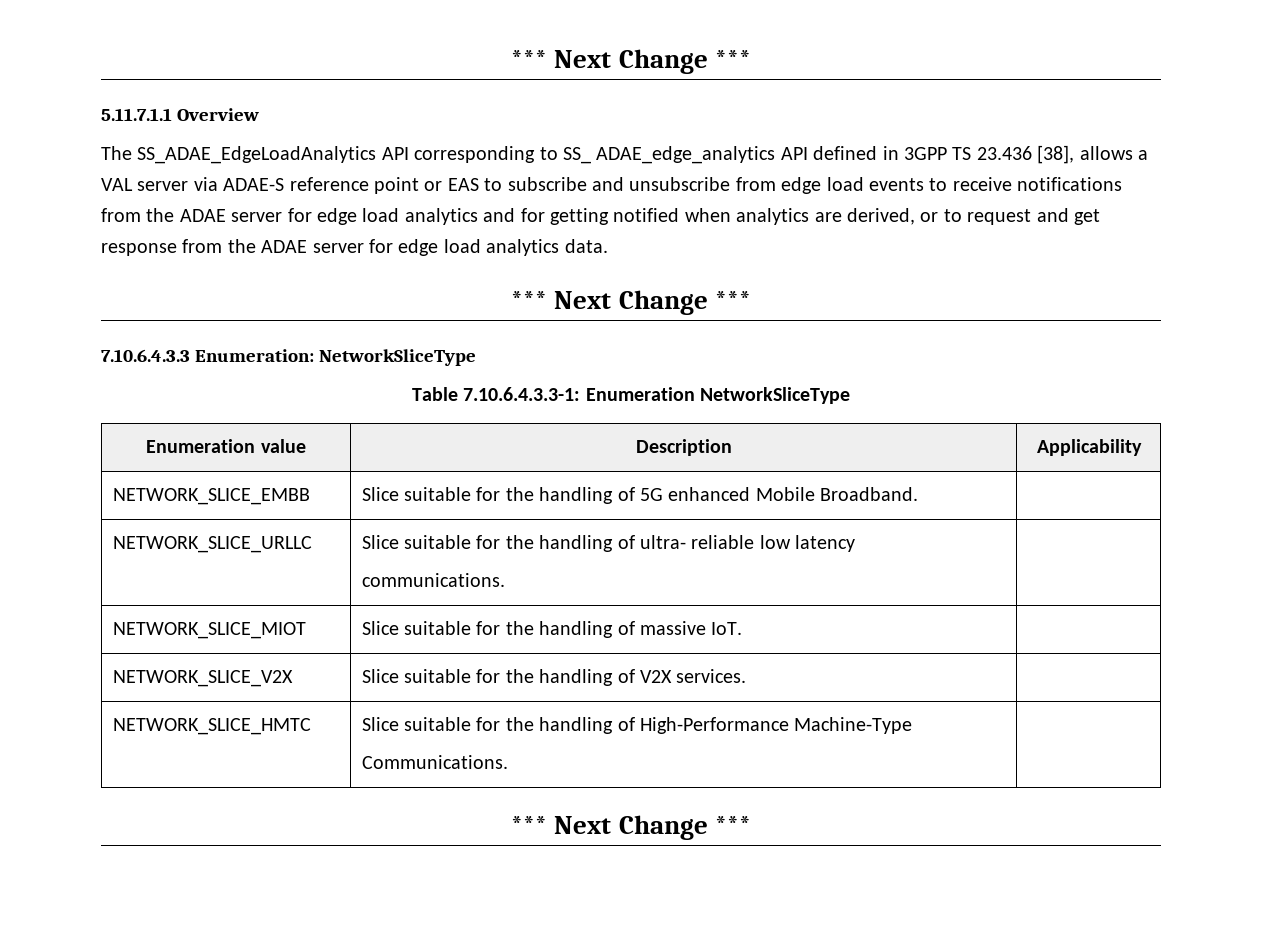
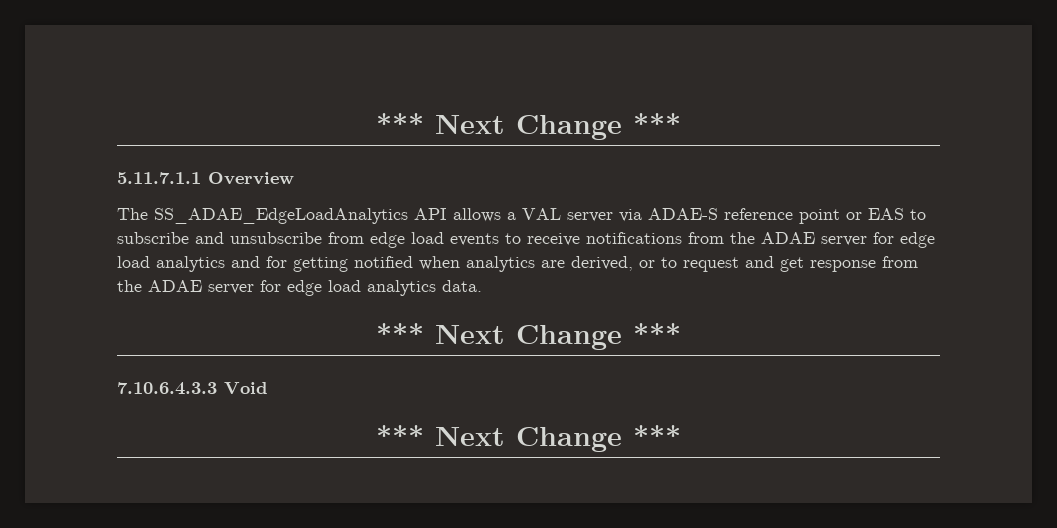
[414,145,1075,164] corresponding to SS_ ADAE_edge_analytics API defined in 3GPP TS 23.436 [38], -> (447, 214) none
[195,349,477,366] [411,387,851,404] [146,439,306,453] [635,439,732,456] [1036,439,1142,456] [112,488,310,505] [361,487,919,504] [112,536,312,553] [361,535,856,552] [361,573,505,587] [112,622,306,639] [361,621,743,638] [112,670,293,687] [361,669,747,686] [112,718,311,735] [361,717,913,734] [361,755,508,769] Enumeration: NetworkSliceType // Table 7.10.6.4.3.3-1: Enumeration NetworkSliceType // Enumeration value | Description | Applicability // NETWORK_SLICE_EMBB | Slice suitable for the handling of 5G enhanced Mobile Broadband. | // NETWORK_SLICE_URLLC | Slice suitable for the handling of ultra- reliable low latency // communications. | // NETWORK_SLICE_MIOT | Slice suitable for the handling of massive IoT. | // NETWORK_SLICE_V2X | Slice suitable for the handling of V2X services. | // NETWORK_SLICE_HMTC | Slice suitable for the handling of High-Performance Machine-Type // Communications. | -> [224,382,267,394] Void

